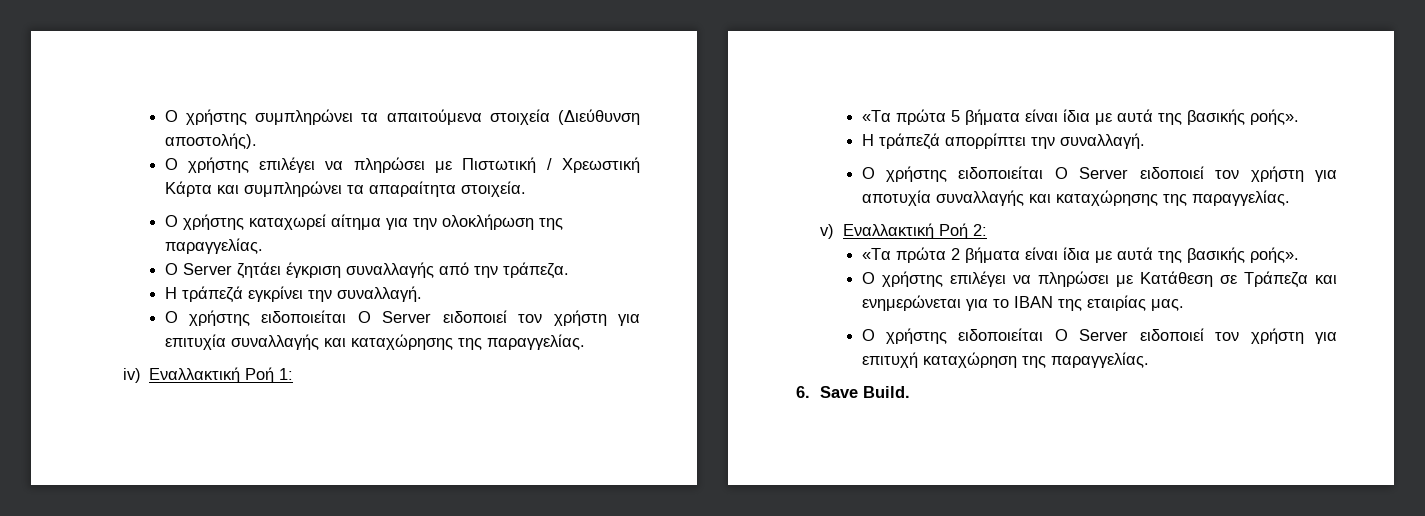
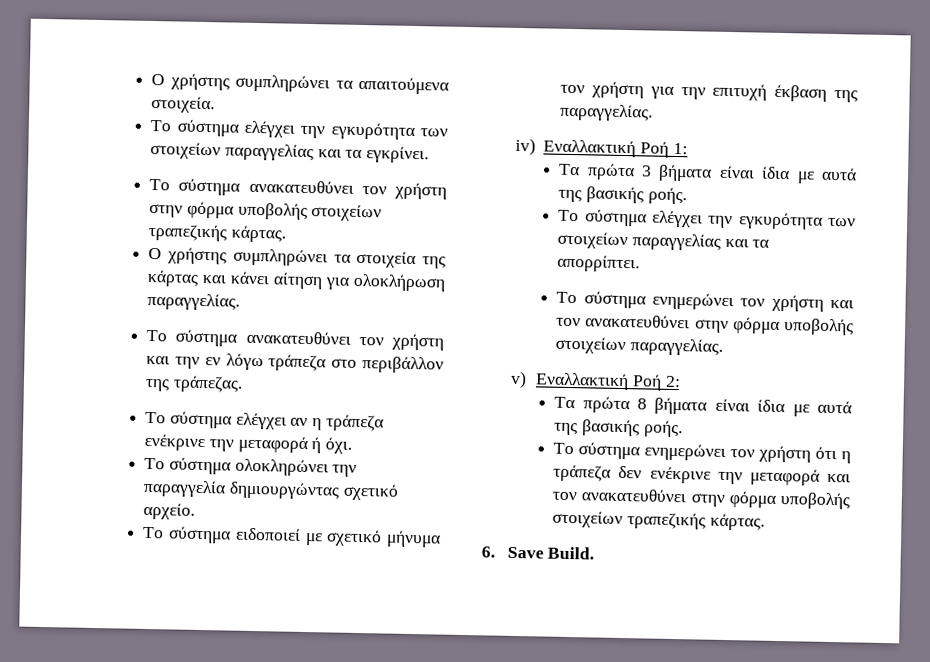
[489,109,640,125] [164,133,257,149] [164,157,640,173] [164,181,526,197] [164,214,563,230] [164,238,263,254] [164,262,569,279] [164,286,422,303] [164,310,641,326] [164,334,453,350] στοιχεία (Διεύθυνση αποστολής). // Ο χρήστης επιλέγει να πληρώσει με Πιστωτική / Χρεωστική Κάρτα και συμπληρώνει τα απαραίτητα στοιχεία. // Ο χρήστης καταχωρεί αίτημα για την ολοκλήρωση της παραγγελίας. // O Server ζητάει έγκριση συναλλαγής από την τράπεζα. // Η τράπεζά εγκρίνει την συναλλαγή. // Ο χρήστης ειδοποιείται Ο Server ειδοποιεί τον χρήστη για επιτυχία συναλλαγής και καταχώρησης -> [151,95,216,114] [150,119,448,141] [150,141,430,164] [149,178,447,200] [149,201,383,222] [148,223,287,243] [148,247,447,269] [147,269,446,292] [147,292,241,311] [146,329,444,351] [146,353,444,374] [145,375,244,393] [145,411,384,432] [144,433,353,454] [144,457,358,477] [143,479,399,501] [143,502,196,520] [143,526,442,548] [560,81,828,102] στοιχεία. // Το σύστημα ελέγχει την εγκυρότητα των στοιχείων παραγγελίας και τα εγκρίνει. // Το σύστημα ανακατευθύνει τον χρήστη στην φόρμα υποβολής στοιχείων τραπεζικής κάρτας. // Ο χρήστης συμπληρώνει τα στοιχεία της κάρτας και κάνει αίτηση για ολοκλήρωση παραγγελίας. // Το σύστημα ανακατευθύνει τον χρήστη και την εν λόγω τράπεζα στο περιβάλλον της τράπεζας. // Το σύστημα ελέγχει αν η τράπεζα ενέκρινε την μεταφορά ή όχι. // Το σύστημα ολοκληρώνει την παραγγελία δημιουργώντας σχετικό αρχείο. // Το σύστημα ειδοποιεί με σχετικό μήνυμα τον χρήστη για την επιτυχή έκβαση
[861,109,1299,125] [861,133,1145,150] [861,166,1337,182] [861,190,1187,206] «Τα πρώτα 5 βήματα είναι ίδια με αυτά της βασικής ροής». // Η τράπεζά απορρίπτει την συναλλαγή. // Ο χρήστης ειδοποιείται Ο Server ειδοποιεί τον χρήστη για αποτυχία συναλλαγής και καταχώρησης της -> [558,163,857,184] [558,186,687,205] [558,209,856,230] [557,231,770,251] [557,254,641,273] [556,291,854,312] [556,314,854,336] [555,336,627,355] Τα πρώτα 3 βήματα είναι ίδια με αυτά της βασικής ροής. // Το σύστημα ελέγχει την εγκυρότητα των στοιχείων παραγγελίας και τα απορρίπτει. // Το σύστημα ενημερώνει τον χρήστη και τον ανακατευθύνει στην φόρμα υποβολής στοιχείων
[861,247,1299,263] [861,271,1337,288] [861,295,1184,311] [861,328,1337,344] [861,352,1149,368] «Τα πρώτα 2 βήματα είναι ίδια με αυτά της βασικής ροής». // Ο χρήστης επιλέγει να πληρώσει με Κατάθεση σε Τράπεζα και ενημερώνεται για το IBAN της εταιρίας μας. // Ο χρήστης ειδοποιείται Ο Server ειδοποιεί τον χρήστη για επιτυχή καταχώρηση της παραγγελίας. -> [554,396,852,417] [554,419,683,438] [553,442,851,464] [553,464,851,486] [552,488,850,510] [552,510,765,531] Τα πρώτα 8 βήματα είναι ίδια με αυτά της βασικής ροής. // Το σύστημα ενημερώνει τον χρήστη ότι η τράπεζα δεν ενέκρινε την μεταφορά και τον ανακατευθύνει στην φόρμα υποβολής στοιχείων τραπεζικής κάρτας.

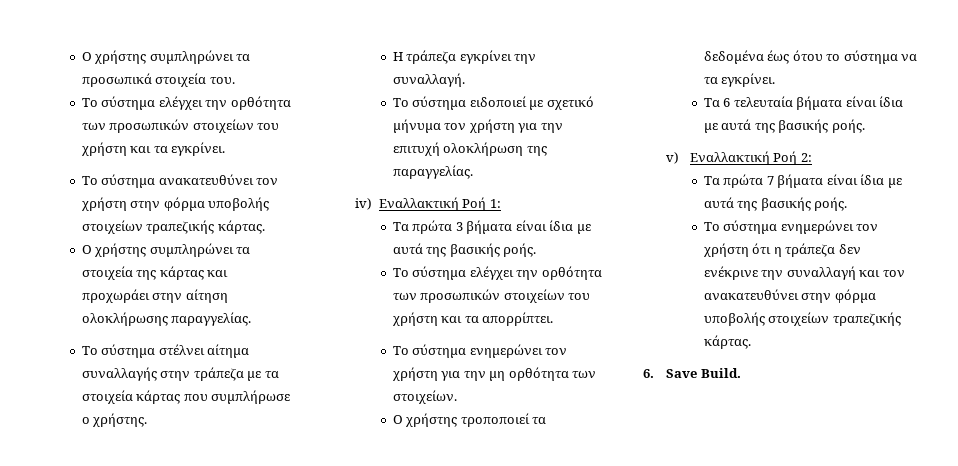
[151,73,449,95] [151,95,216,114] [150,119,448,141] [150,141,315,162] Ο χρήστης συμπληρώνει τα απαιτούμενα στοιχεία. // Το σύστημα ελέγχει την εγκυρότητα των στοιχείων παραγγελίας -> [81,50,251,64] [81,73,235,87] [81,96,291,110] [81,119,280,133] [80,142,127,156] Ο χρήστης συμπληρώνει τα προσωπικά στοιχεία του. // Το σύστημα ελέγχει την ορθότητα των προσωπικών στοιχείων του χρήστη
[230,271,446,292] κάνει αίτηση για ολοκλήρωση -> [81,289,228,303] [81,312,168,326] προχωράει στην αίτηση ολοκλήρωσης
[245,330,444,351] [146,353,444,374] [145,375,244,393] [145,411,384,432] [144,433,353,454] [144,457,358,477] [143,479,399,501] [143,502,196,520] ανακατευθύνει τον χρήστη και την εν λόγω τράπεζα στο περιβάλλον της τράπεζας. // Το σύστημα ελέγχει αν η τράπεζα ενέκρινε την μεταφορά ή όχι. // Το σύστημα ολοκληρώνει την παραγγελία δημιουργώντας σχετικό αρχείο. -> [158,344,250,358] [81,367,279,381] [81,390,292,404] [81,413,148,427] [392,50,537,64] [392,73,465,87] στέλνει αίτημα συναλλαγής στην τράπεζα με τα στοιχεία κάρτας που συμπλήρωσε ο χρήστης. // Η τράπεζα εγκρίνει την συναλλαγή.
[774,84,828,102] έκβαση -> [443,142,524,156] ολοκλήρωση
[738,212,856,230] [557,231,722,251] εγκυρότητα των στοιχείων παραγγελίας -> [541,266,602,280] [392,289,591,303] [391,312,438,326] ορθότητα των προσωπικών στοιχείων του χρήστη
[830,299,854,309] [556,314,854,336] [555,336,724,356] και τον ανακατευθύνει στην φόρμα υποβολής στοιχείων παραγγελίας. -> [441,367,597,381] [392,390,457,404] [392,413,547,427] [703,50,918,64] [703,73,776,87] [703,96,904,110] [703,119,865,133] για την μη ορθότητα των στοιχείων. // Ο χρήστης τροποποιεί τα δεδομένα έως ότου το σύστημα να τα εγκρίνει. // Τα 6 τελευταία βήματα είναι ίδια με αυτά της βασικής ροής.
[637,398,648,410] 8 -> [766,176,774,185] 7
[749,468,820,486] μεταφορά -> [786,266,856,280] συναλλαγή

